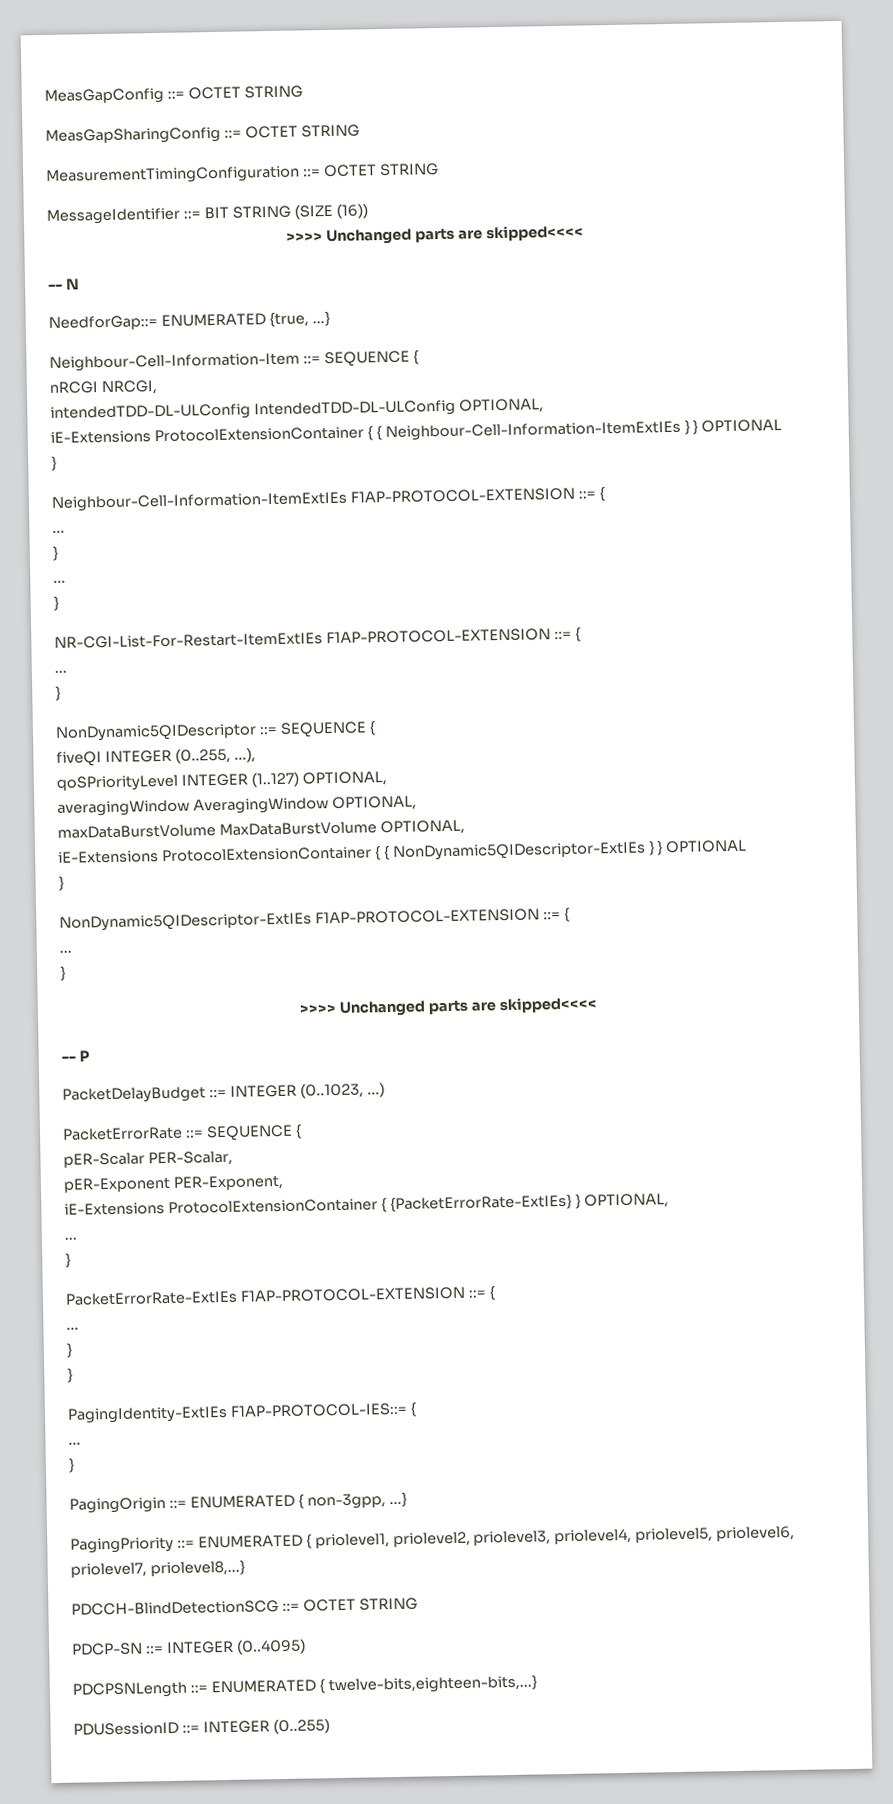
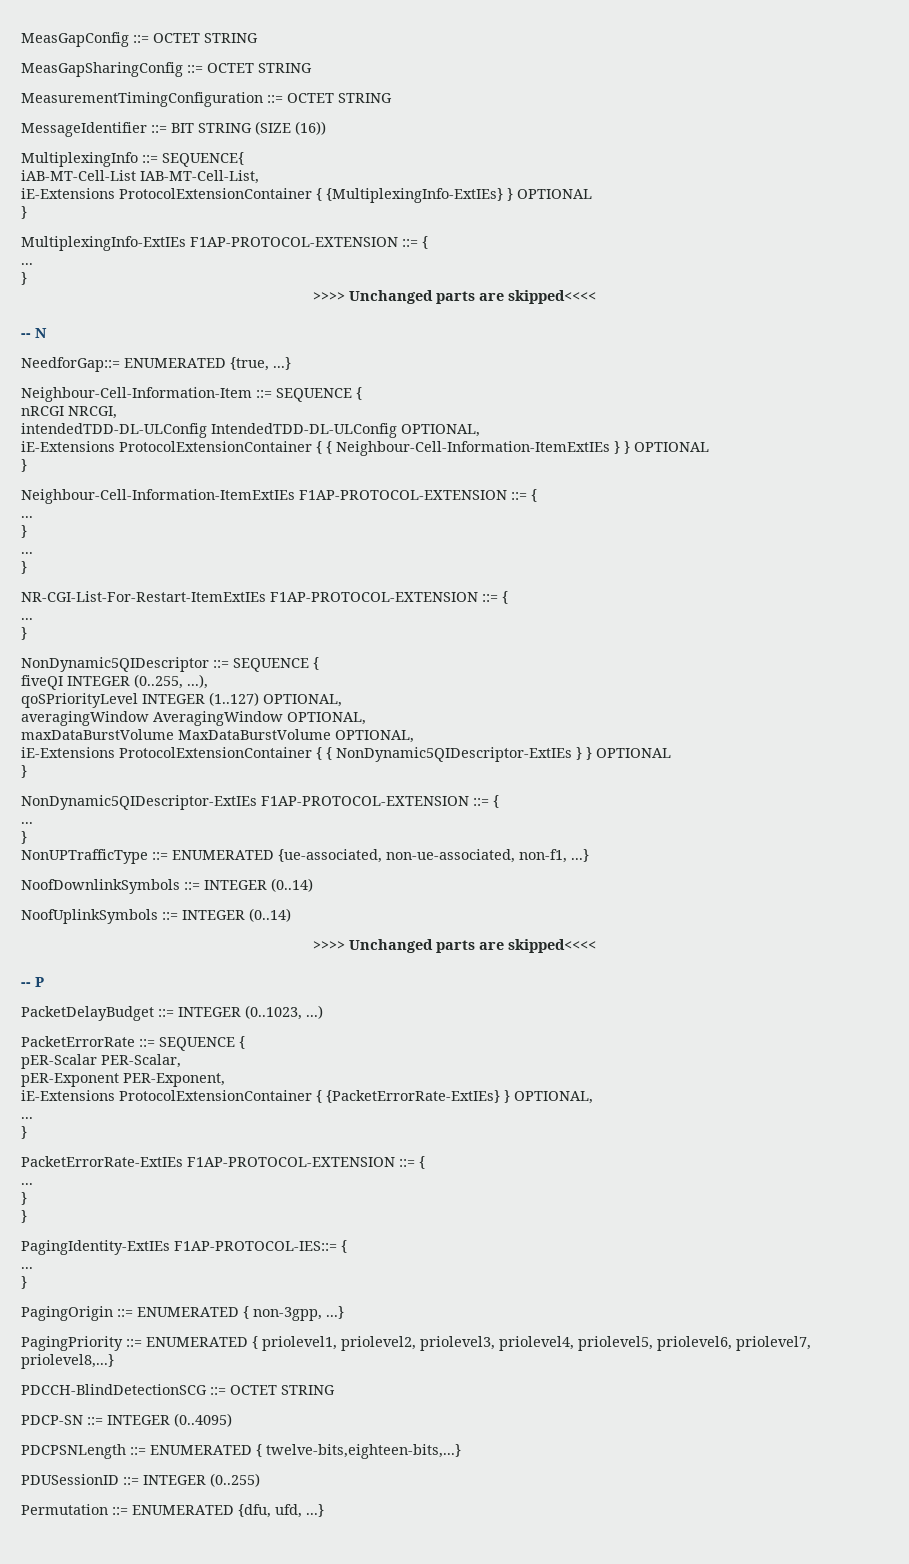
(368, 211) none -> [21,152,244,167] [21,170,259,184] [21,188,592,203] [21,206,27,219] [21,236,428,251] [21,263,33,265] [21,272,27,285] // MultiplexingInfo ::= SEQUENCE{ // iAB-MT-Cell-List IAB-MT-Cell-List, // iE-Extensions ProtocolExtensionContainer { {MultiplexingInfo-ExtIEs} } OPTIONAL // } // MultiplexingInfo-ExtIEs F1AP-PROTOCOL-EXTENSION ::= { // ... // }
(66, 973) none -> [21,849,589,864] [21,878,313,894] [21,908,291,924] // NonUPTrafficType ::= ENUMERATED {ue-associated, non-ue-associated, non-f1, ...} // NoofDownlinkSymbols ::= INTEGER (0..14) // NoofUplinkSymbols ::= INTEGER (0..14)
(330, 1726) none -> [21,1504,324,1518] // Permutation ::= ENUMERATED {dfu, ufd, ...}

